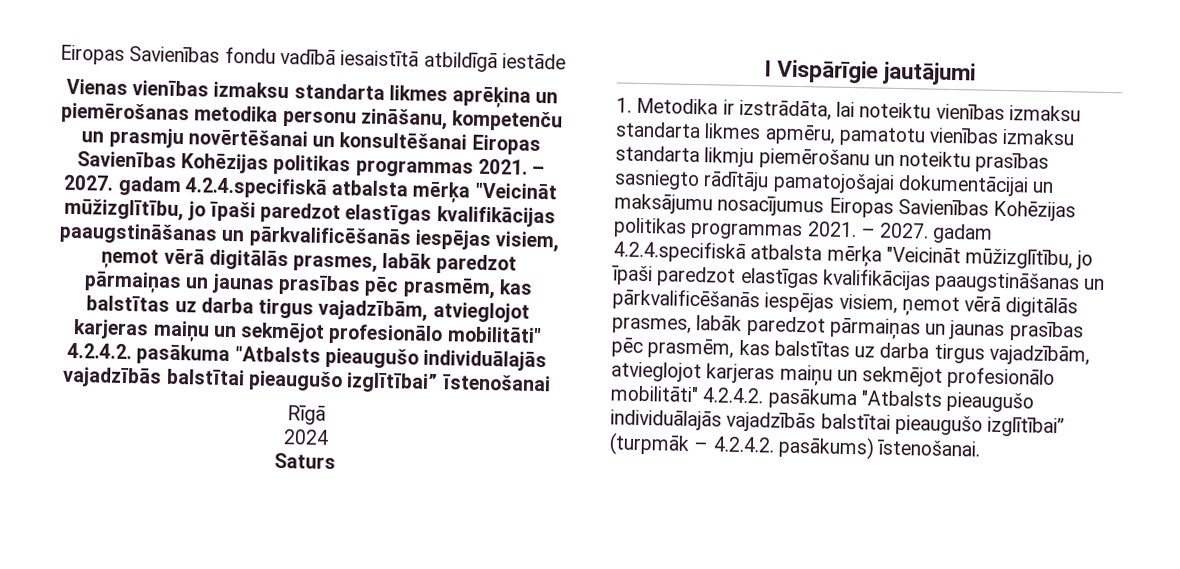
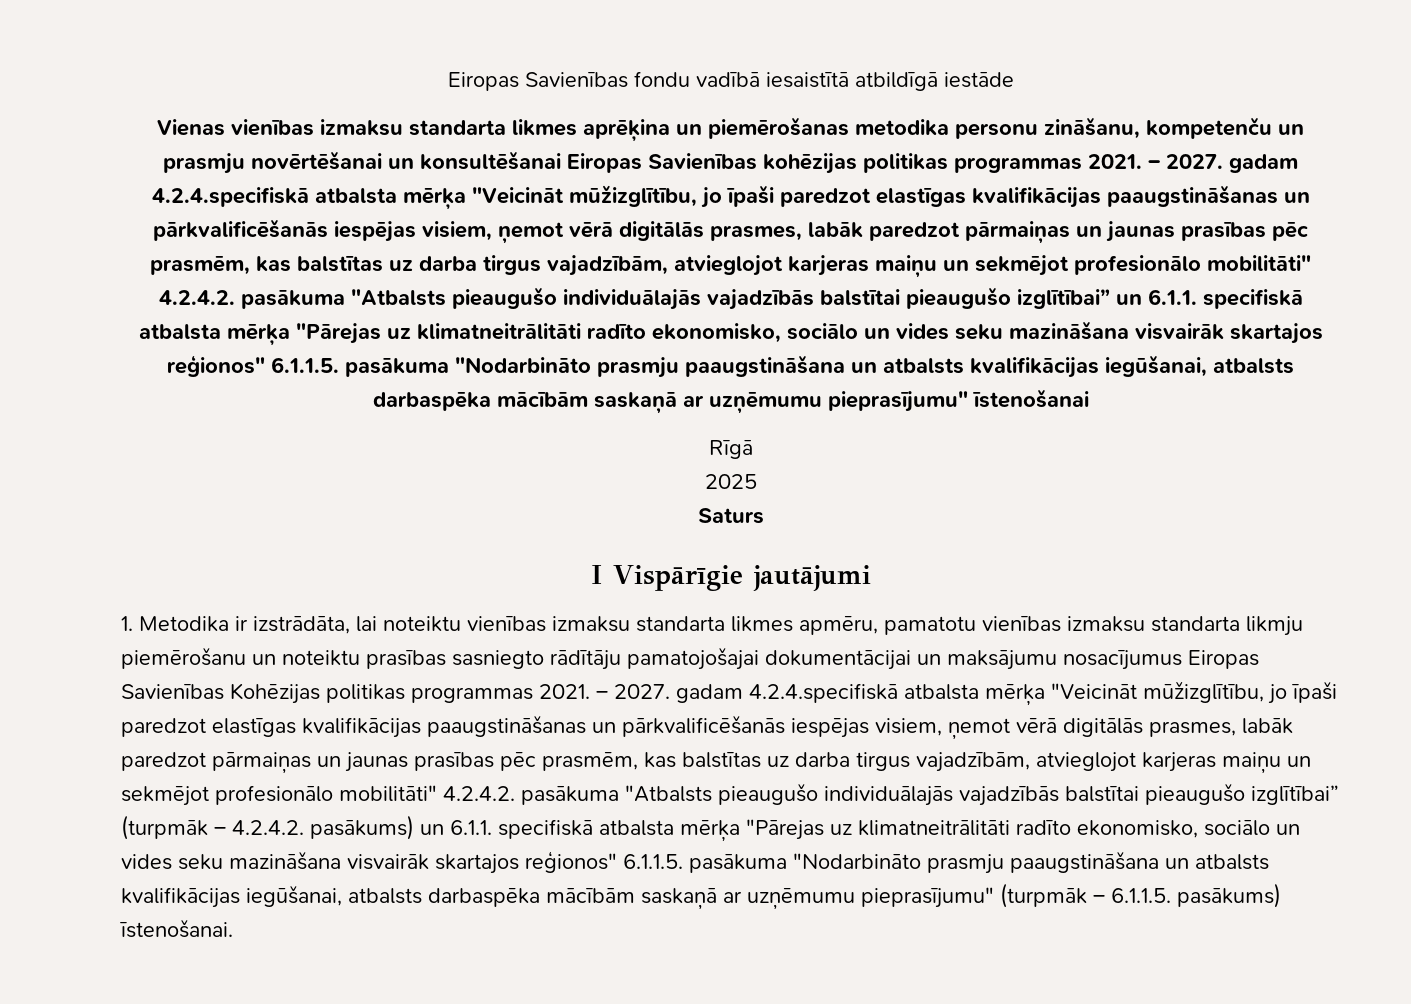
[181,153,270,174] Kohēzijas -> [763,153,857,174] kohēzijas
(439, 383) none -> [1115,289,1303,309] [138,321,1323,346] [167,355,1294,378] [372,391,968,414] un 6.1.1. specifiskā atbalsta mērķa "Pārejas uz klimatneitrālitāti radīto ekonomisko, sociālo un vides seku mazināšana visvairāk skartajos reģionos" 6.1.1.5. pasākuma "Nodarbināto prasmju paaugstināšana un atbalsts kvalifikācijas iegūšanai, atbalsts darbaspēka mācībām saskaņā ar uzņēmumu pieprasījumu"
[282,429,329,445] 2024 -> [704,474,757,489] 2025
(875, 447) none -> [420,819,1300,842] [121,851,1269,874] [121,883,1281,910] un 6.1.1. specifiskā atbalsta mērķa "Pārejas uz klimatneitrālitāti radīto ekonomisko, sociālo un vides seku mazināšana visvairāk skartajos reģionos" 6.1.1.5. pasākuma "Nodarbināto prasmju paaugstināšana un atbalsts kvalifikācijas iegūšanai, atbalsts darbaspēka mācībām saskaņā ar uzņēmumu pieprasījumu" (turpmāk – 6.1.1.5. pasākums)

